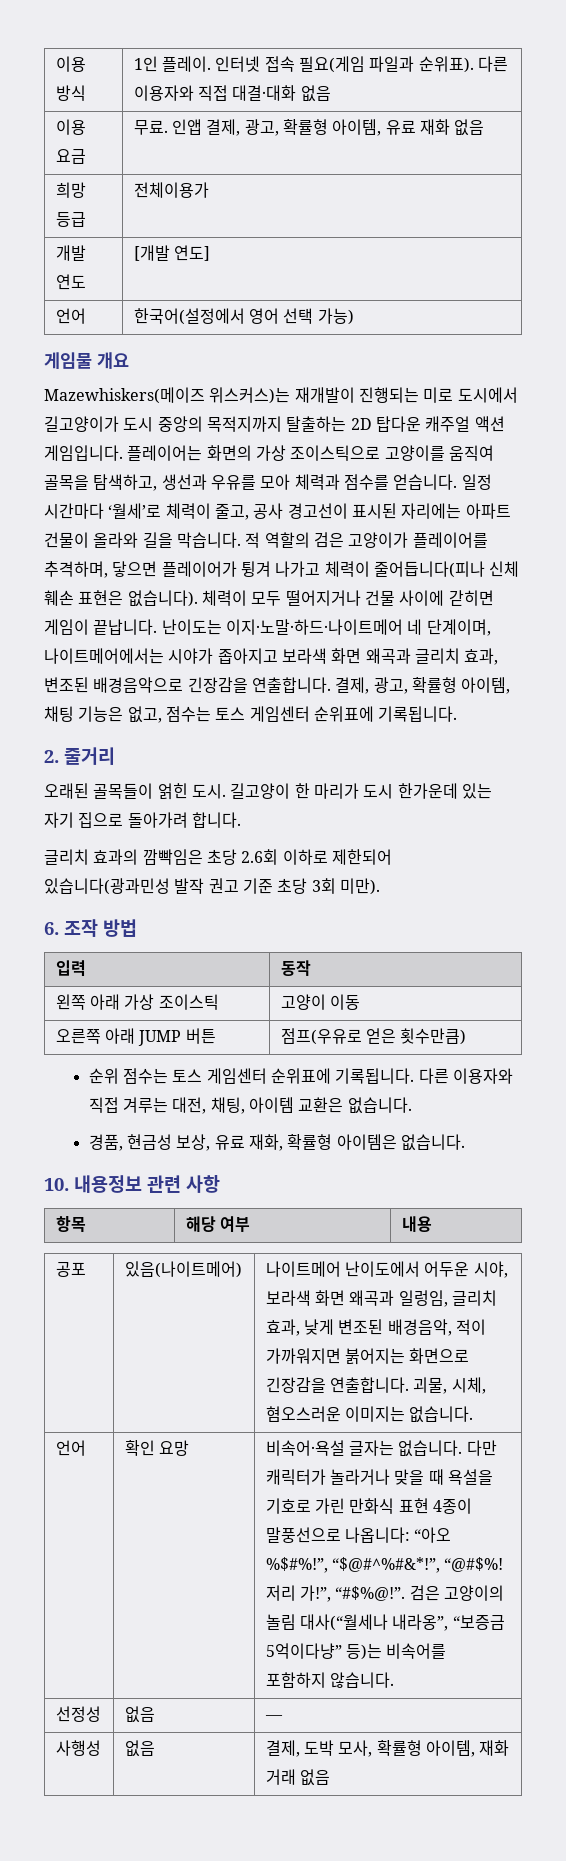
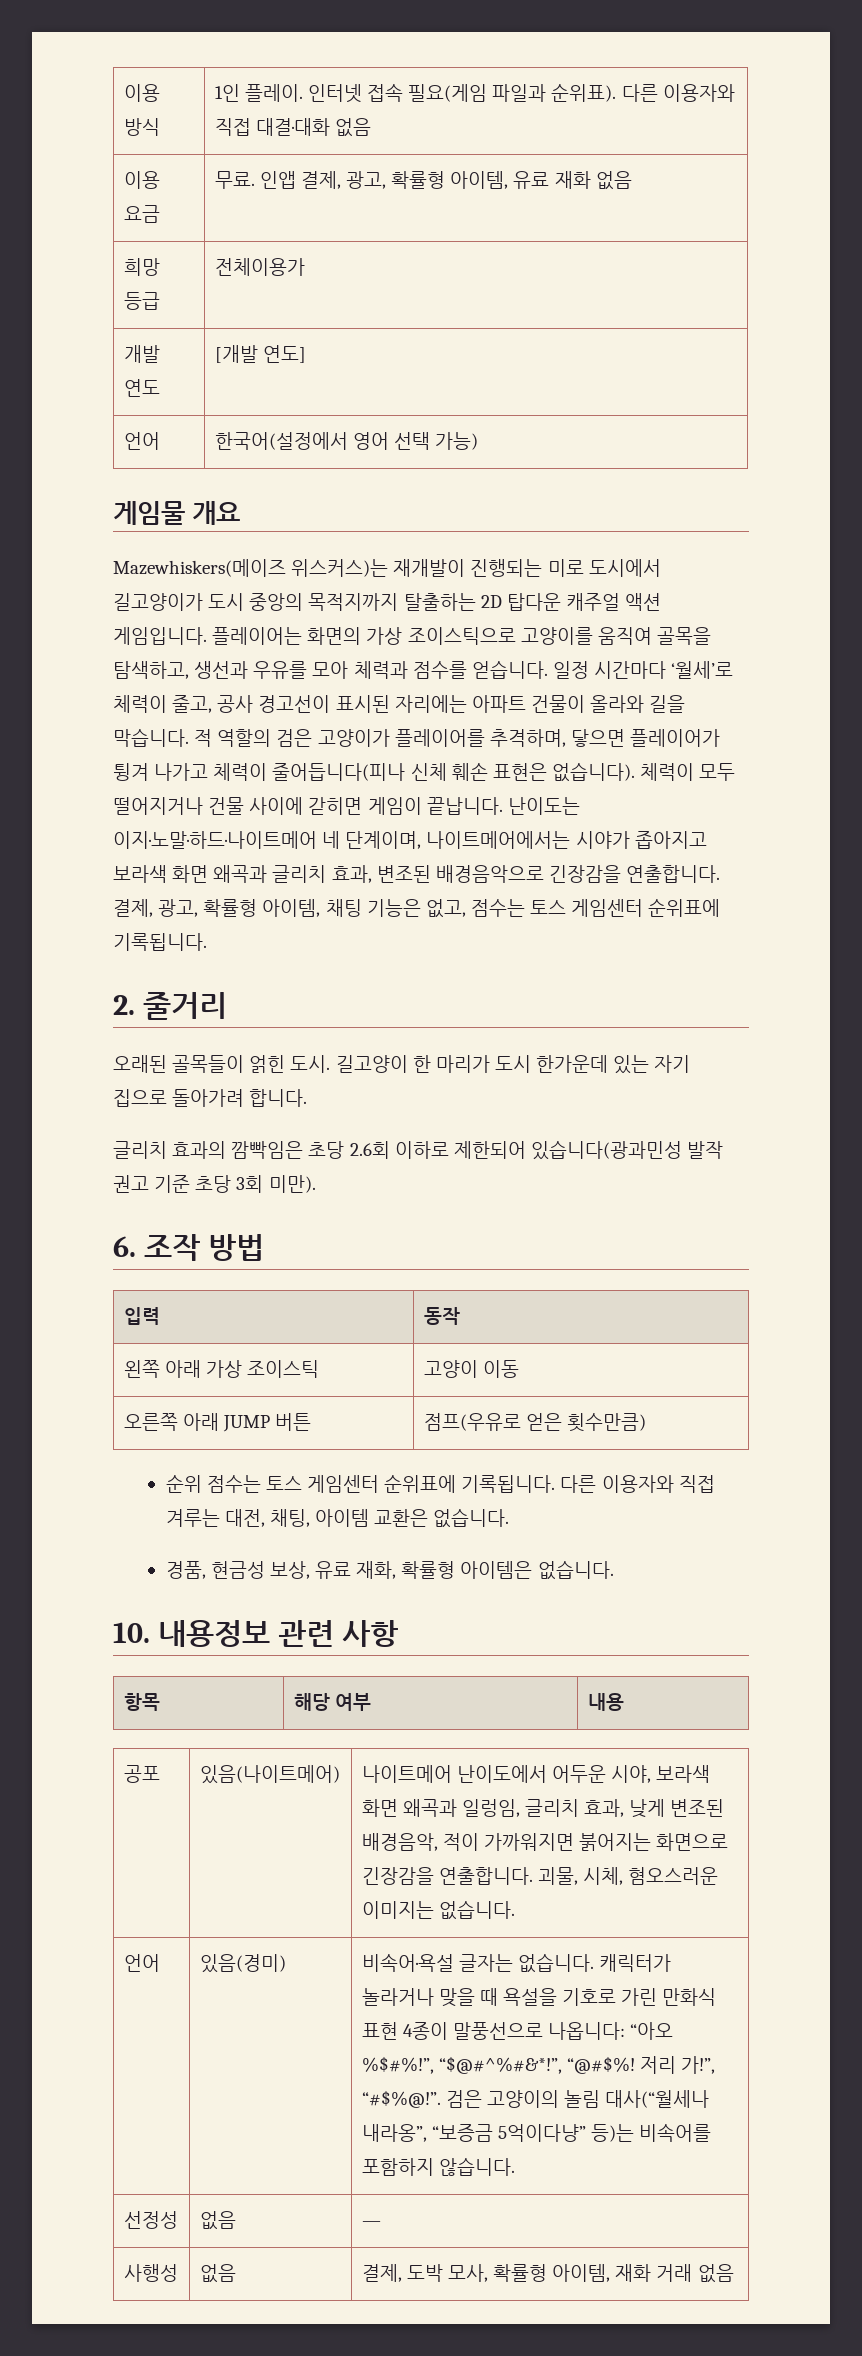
[124,1440,190,1456] 확인 요망 -> [199,1954,286,1973] 있음(경미)
[466,1440,497,1456] 다만 -> (594, 1963) none

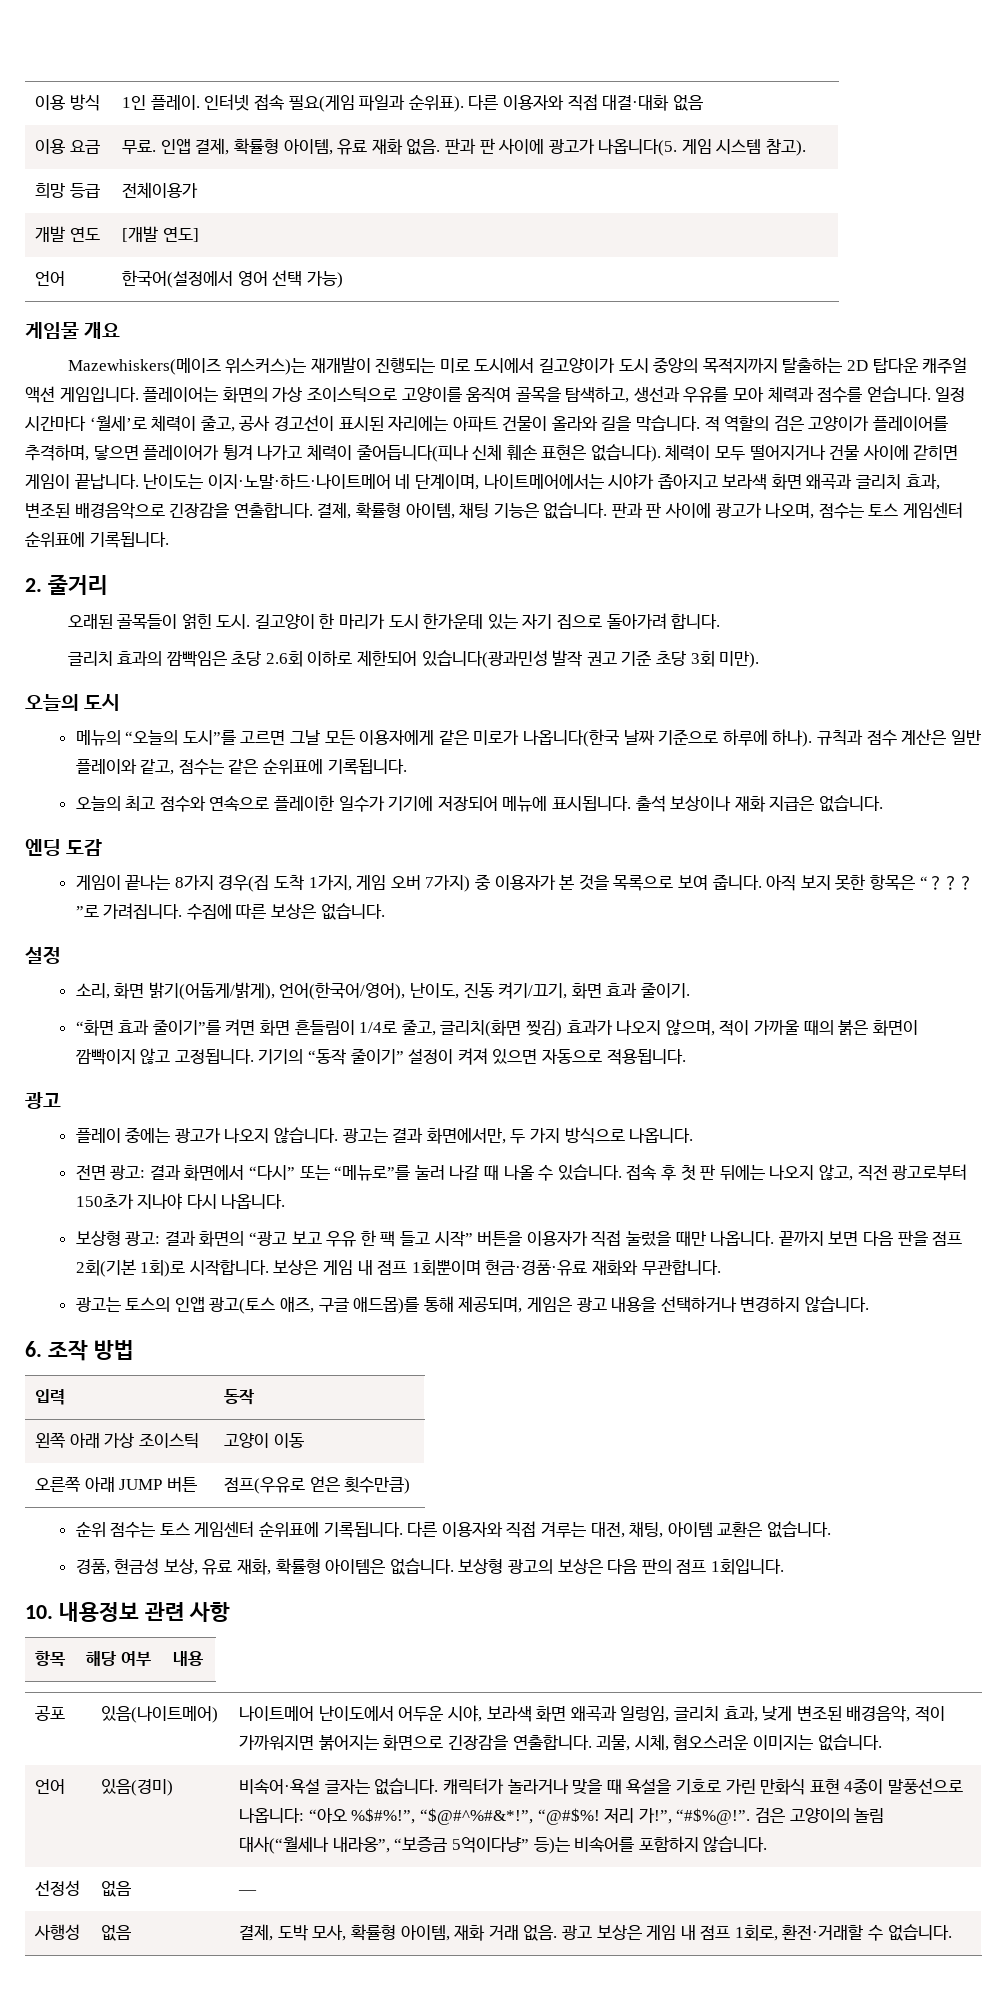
[346,171,387,189] 광고, -> (230, 146) none
[595,171,632,190] 없음 -> [406,138,807,156] 없음. 판과 판 사이에 광고가 나옵니다(5. 게임 시스템 참고).
[158,899,199,917] 광고, -> (352, 510) none
[425,899,466,918] 없고, -> [543,502,815,519] 없습니다. 판과 판 사이에 광고가 나오며,
(316, 1184) none -> [25,694,121,711] [75,729,981,747] [75,759,407,775] [75,795,883,812] [25,839,103,856] [75,874,973,892] [75,903,385,920] [25,946,61,964] [75,982,691,1000] [75,1019,918,1037] [74,1048,686,1065] [25,1092,61,1109] [75,1127,694,1144] [75,1164,968,1181] [75,1193,286,1210] [75,1230,963,1247] [75,1259,721,1277] [75,1296,869,1314] // 오늘의 도시 // 메뉴의 “오늘의 도시”를 고르면 그날 모든 이용자에게 같은 미로가 나옵니다(한국 날짜 기준으로 하루에 하나). 규칙과 점수 계산은 일반 플레이와 같고, 점수는 같은 순위표에 기록됩니다. // 오늘의 최고 점수와 연속으로 플레이한 일수가 기기에 저장되어 메뉴에 표시됩니다. 출석 보상이나 재화 지급은 없습니다. // 엔딩 도감 // 게임이 끝나는 8가지 경우(집 도착 1가지, 게임 오버 7가지) 중 이용자가 본 것을 목록으로 보여 줍니다. 아직 보지 못한 항목은 “？？？”로 가려집니다. 수집에 따른 보상은 없습니다. // 설정 // 소리, 화면 밝기(어둡게/밝게), 언어(한국어/영어), 난이도, 진동 켜기/끄기, 화면 효과 줄이기. // “화면 효과 줄이기”를 켜면 화면 흔들림이 1/4로 줄고, 글리치(화면 찢김) 효과가 나오지 않으며, 적이 가까울 때의 붉은 화면이 깜빡이지 않고 고정됩니다. 기기의 “동작 줄이기” 설정이 켜져 있으면 자동으로 적용됩니다. // 광고 // 플레이 중에는 광고가 나오지 않습니다. 광고는 결과 화면에서만, 두 가지 방식으로 나옵니다. // 전면 광고: 결과 화면에서 “다시” 또는 “메뉴로”를 눌러 나갈 때 나올 수 있습니다. 접속 후 첫 판 뒤에는 나오지 않고, 직전 광고로부터 150초가 지나야 다시 나옵니다. // 보상형 광고: 결과 화면의 “광고 보고 우유 한 팩 들고 시작” 버튼을 이용자가 직접 눌렀을 때만 나옵니다. 끝까지 보면 다음 판을 점프 2회(기본 1회)로 시작합니다. 보상은 게임 내 점프 1회뿐이며 현금·경품·유료 재화와 무관합니다. // 광고는 토스의 인앱 광고(토스 애즈, 구글 애드몹)를 통해 제공되며, 게임은 광고 내용을 선택하거나 변경하지 않습니다.
(614, 1570) none -> [458,1558,784,1575] 보상형 광고의 보상은 다음 판의 점프 1회입니다.
[697,2264,734,2283] 없음 -> [523,1924,952,1941] 없음. 광고 보상은 게임 내 점프 1회로, 환전·거래할 수 없습니다.

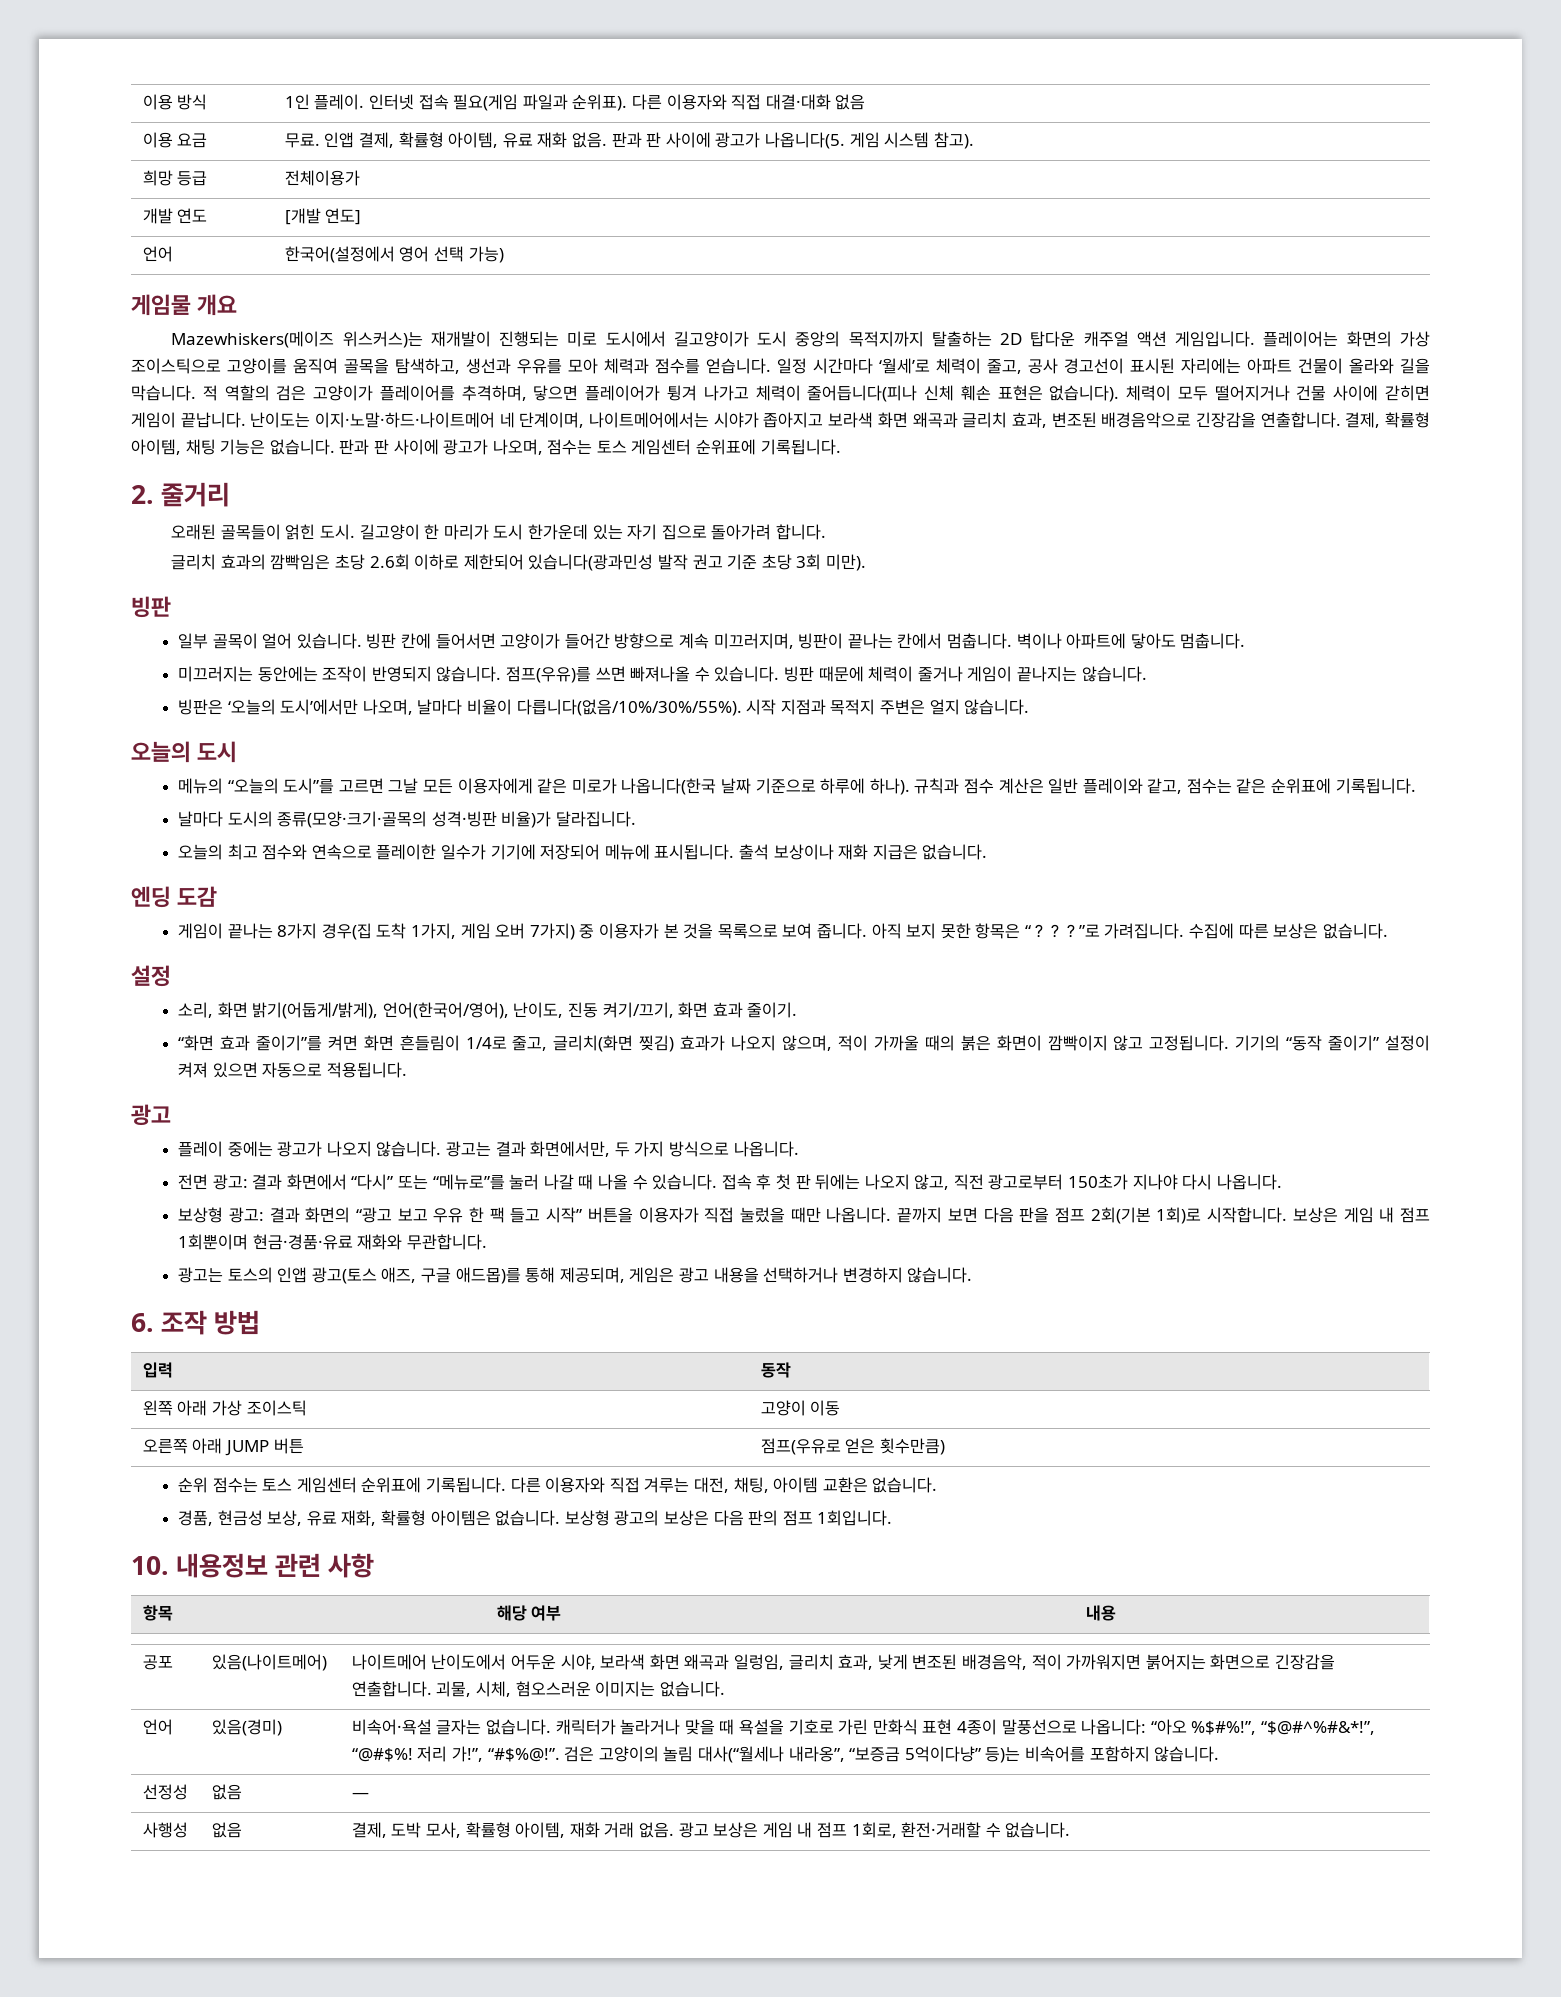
(760, 659) none -> [131,596,171,618] [178,633,1246,649] [178,666,1147,683] [178,699,1030,716] // 빙판 // 일부 골목이 얼어 있습니다. 빙판 칸에 들어서면 고양이가 들어간 방향으로 계속 미끄러지며, 빙판이 끝나는 칸에서 멈춥니다. 벽이나 아파트에 닿아도 멈춥니다. // 미끄러지는 동안에는 조작이 반영되지 않습니다. 점프(우유)를 쓰면 빠져나올 수 있습니다. 빙판 때문에 체력이 줄거나 게임이 끝나지는 않습니다. // 빙판은 ‘오늘의 도시’에서만 나오며, 날마다 비율이 다릅니다(없음/10%/30%/55%). 시작 지점과 목적지 주변은 얼지 않습니다.
(407, 767) none -> [178,811,637,828] // 날마다 도시의 종류(모양·크기·골목의 성격·빙판 비율)가 달라집니다.

